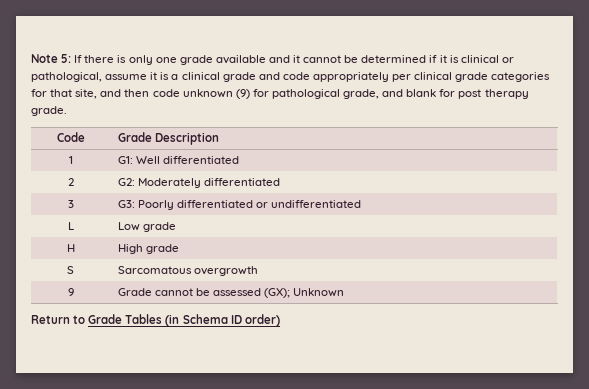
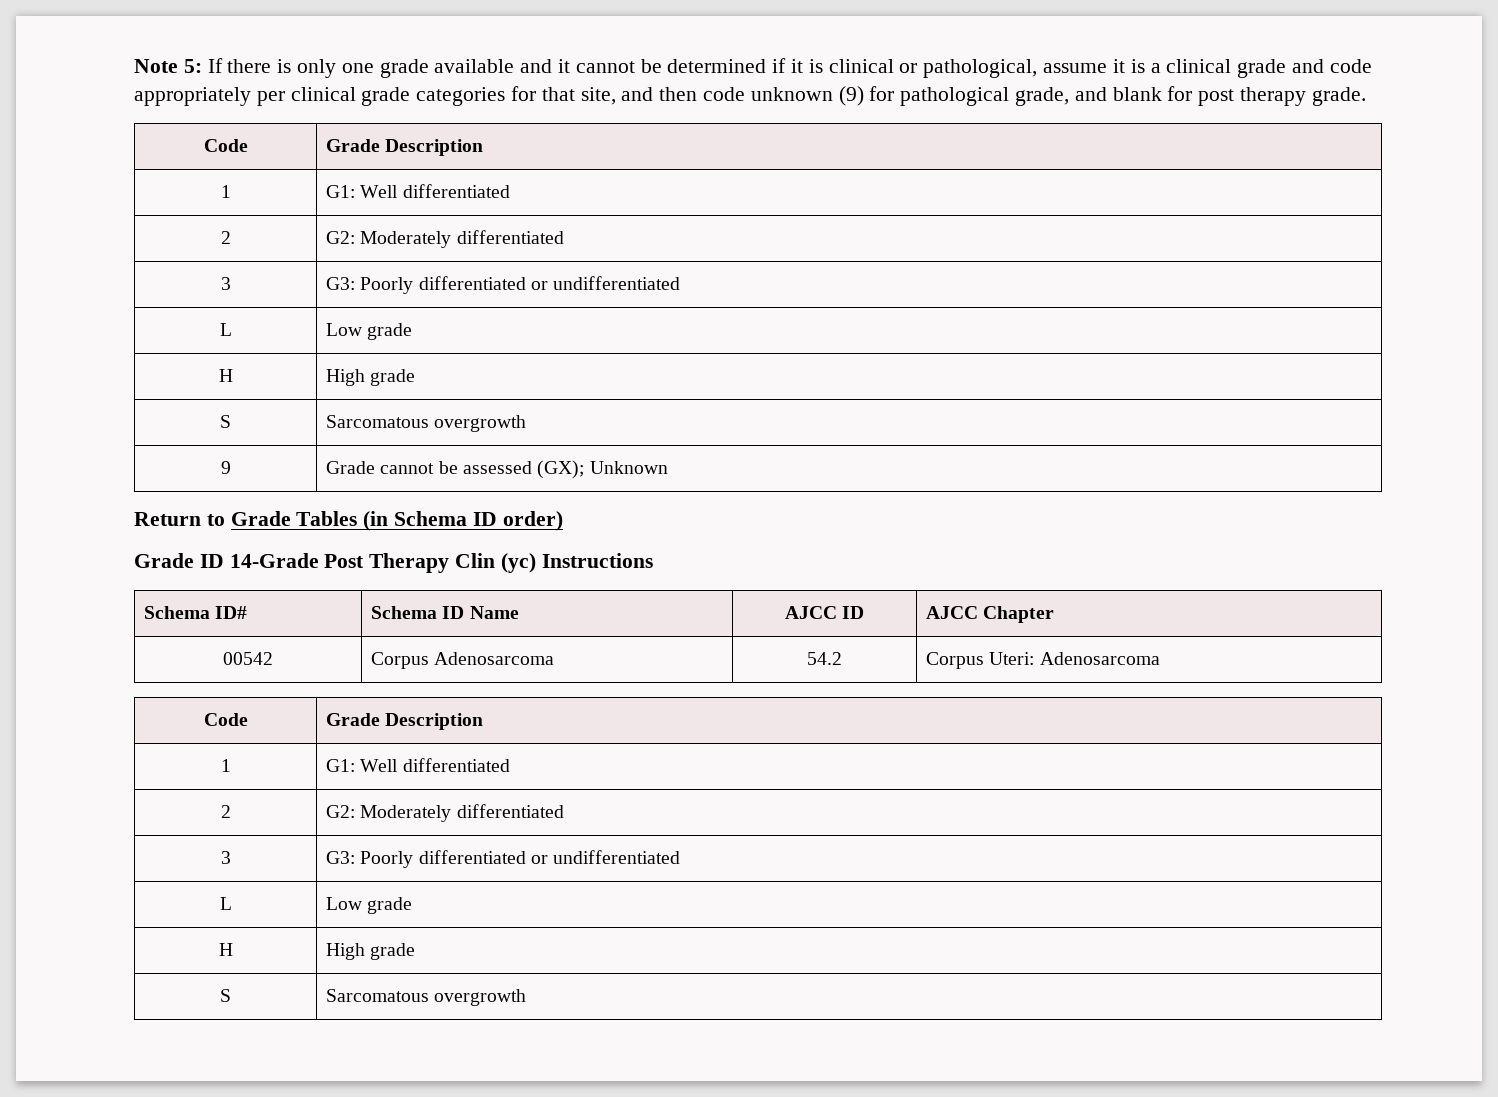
(280, 320) none -> [134,553,653,573] [144,606,248,619] [371,606,519,619] [784,606,865,619] [926,606,1055,623] [223,652,273,665] [371,652,555,669] [807,652,842,665] [926,652,1160,669] [203,713,248,726] [326,713,484,730] [220,759,231,772] [326,758,510,772] [220,805,231,818] [326,804,564,822] [220,851,231,864] [326,850,681,868] [219,897,232,910] [326,897,413,914] [218,943,233,956] [326,943,416,960] [220,989,231,1002] [326,989,527,1006] // Grade ID 14-Grade Post Therapy Clin (yc) Instructions // Schema ID# | Schema ID Name | AJCC ID | AJCC Chapter // 00542 | Corpus Adenosarcoma | 54.2 | Corpus Uteri: Adenosarcoma // Code | Grade Description // 1 | G1: Well differentiated // 2 | G2: Moderately differentiated // 3 | G3: Poorly differentiated or undifferentiated // L | Low grade // H | High grade // S | Sarcomatous overgrowth

